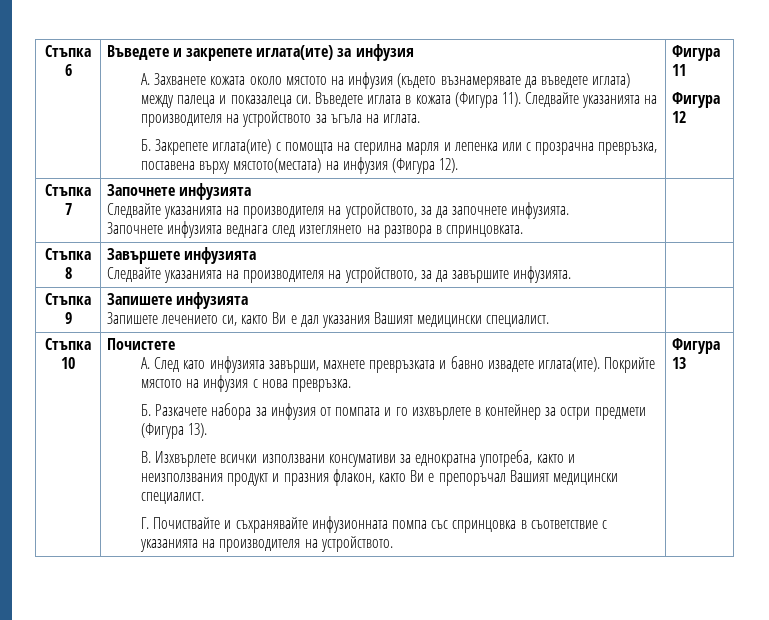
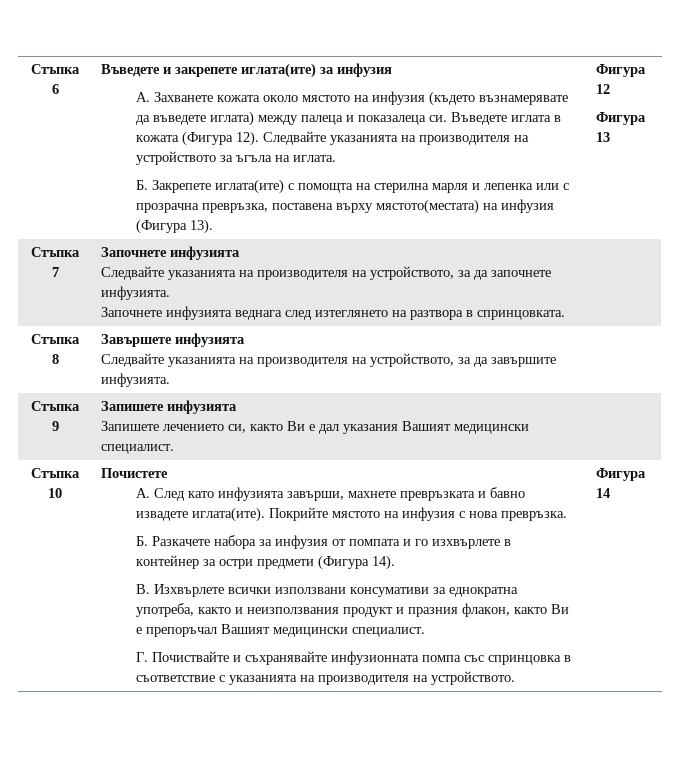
[501,92,521,107] 11). -> [235,131,259,146] 12).
[439,158,459,173] [671,45,720,61] [671,64,686,76] [671,92,720,108] [671,111,686,123] 12). | Фигура 11 // Фигура 12 -> [189,219,213,234] [596,64,647,77] [596,84,611,94] [596,112,647,125] [596,132,611,142] 13). | Фигура 12 // Фигура 13
[188,423,208,438] 13). -> [371,555,395,570] 14).
[671,357,686,369] 13 -> [596,488,611,498] 14

